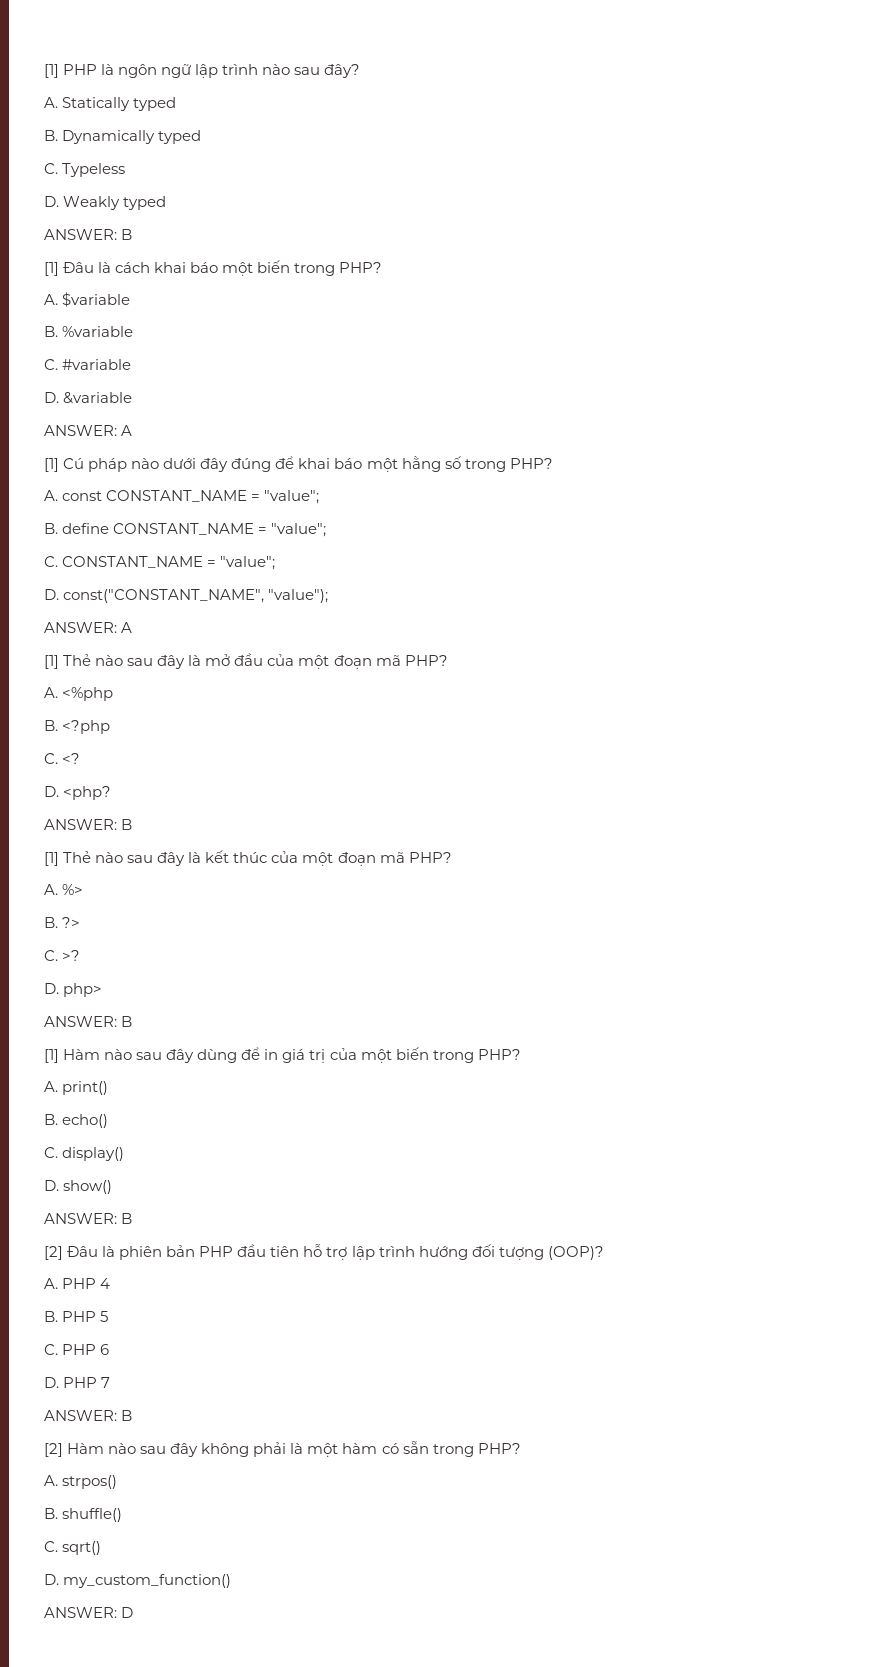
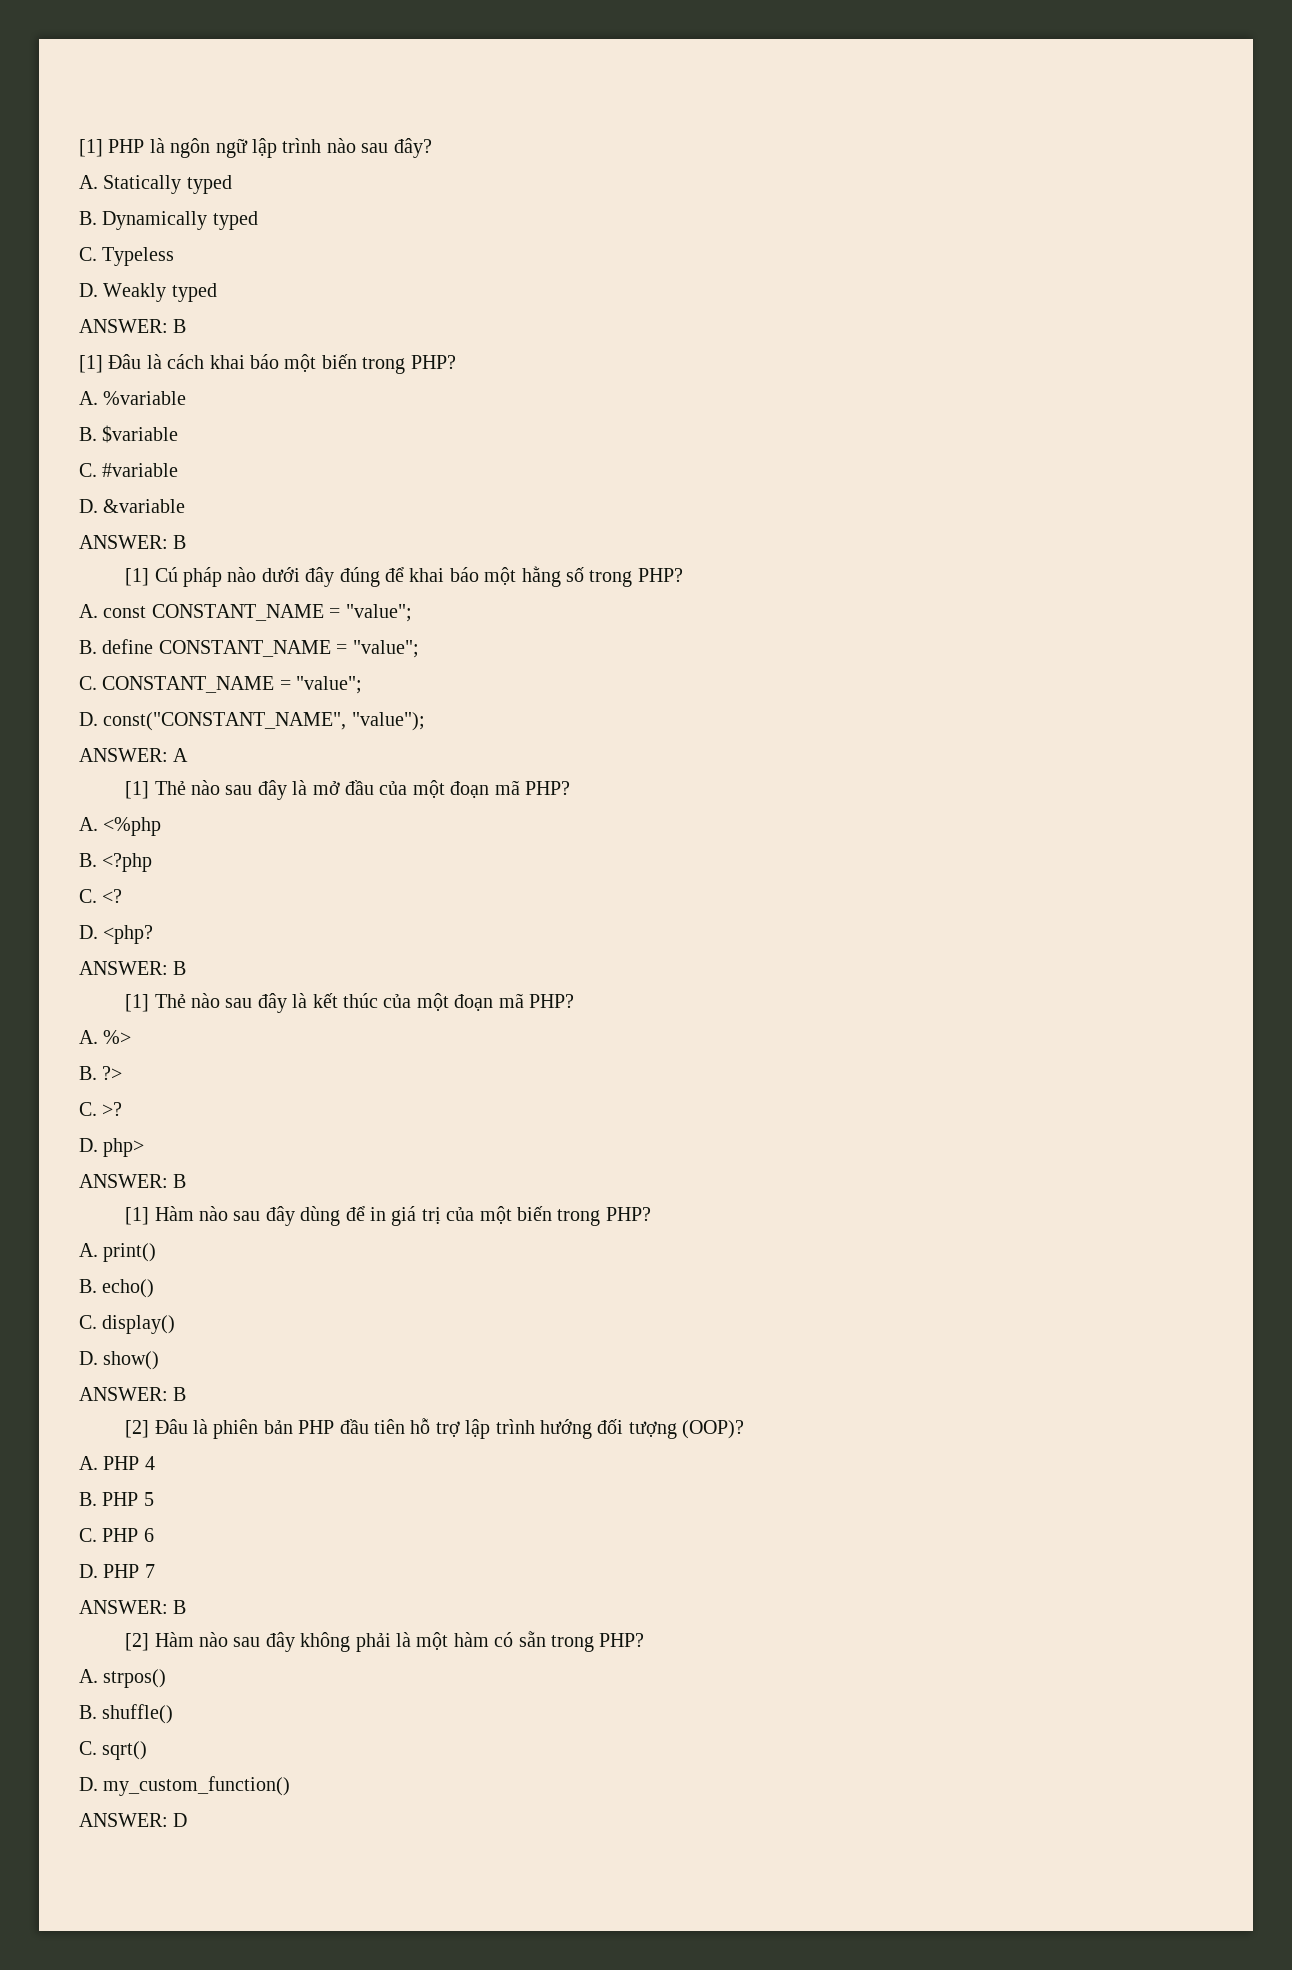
[62,292,131,307] [44,326,134,337] $variable // B. %variable -> [103,391,187,405] [79,425,179,443] %variable // B. $variable
[121,425,133,436] A -> [173,535,187,549] B

